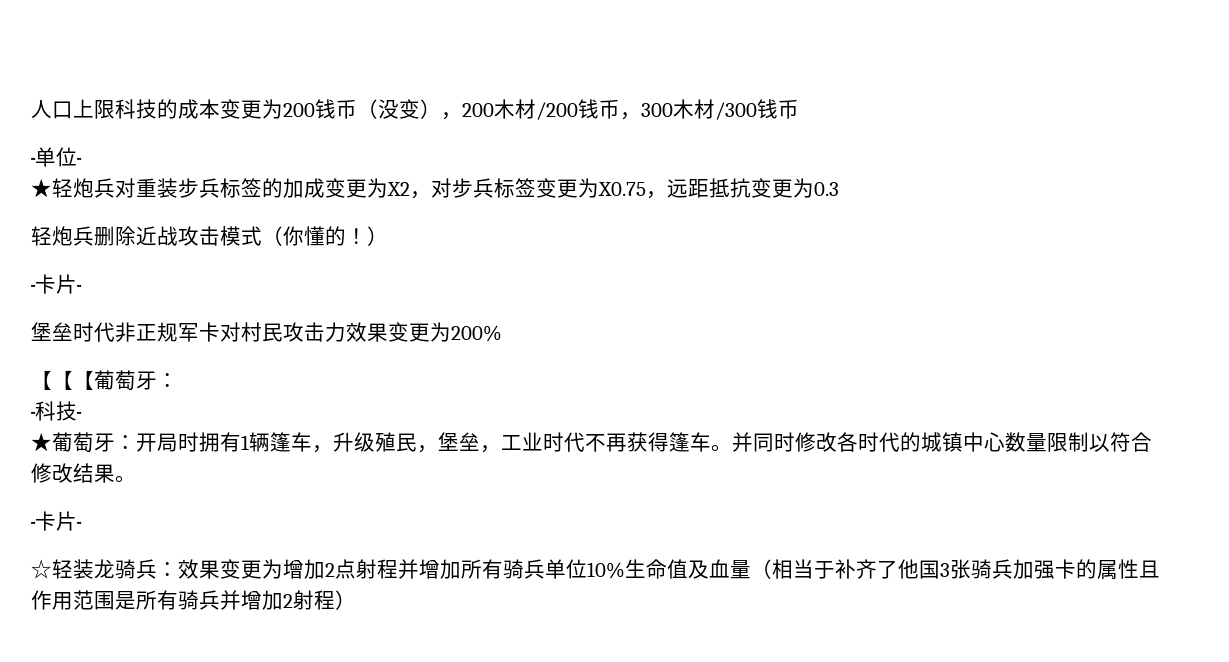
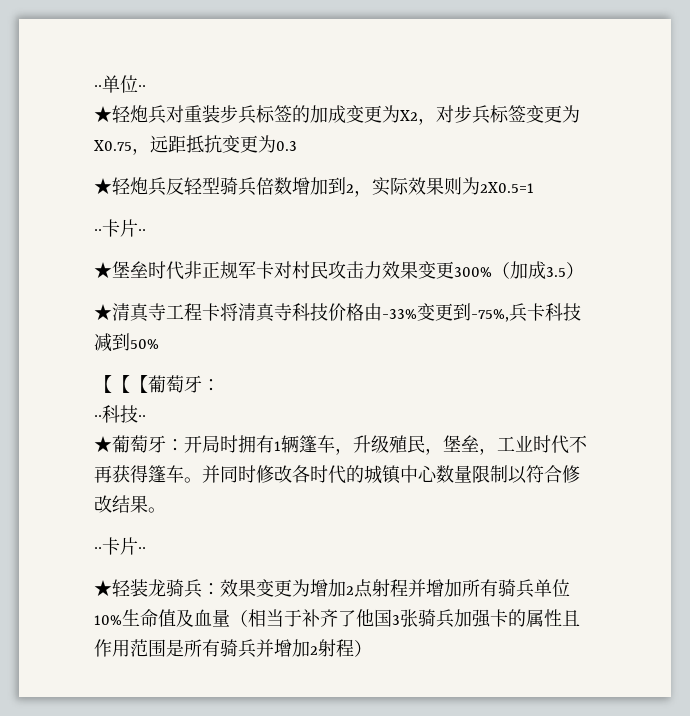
[31,99,799,120] 人口上限科技的成本变更为200钱币（没变），200木材/200钱币，300木材/300钱币 // -> (94, 88) none
[31,226,388,246] [31,274,82,294] 轻炮兵删除近战攻击模式（你懂的！） // ··卡片·· // -> [94,177,534,197] [94,219,146,237] [94,262,112,278] ★轻炮兵反轻型骑兵倍数增加到2，实际效果则为2X0.5=1 // ··卡片·· // ★
[430,322,502,342] 为200% -> [454,261,584,279] [94,303,581,322] [94,333,159,352] 300%（加成3.5） // ★清真寺工程卡将清真寺科技价格由-33%变更到-75%,兵卡科技减到50%
[31,559,52,579] ☆ -> [94,580,112,596] ★

